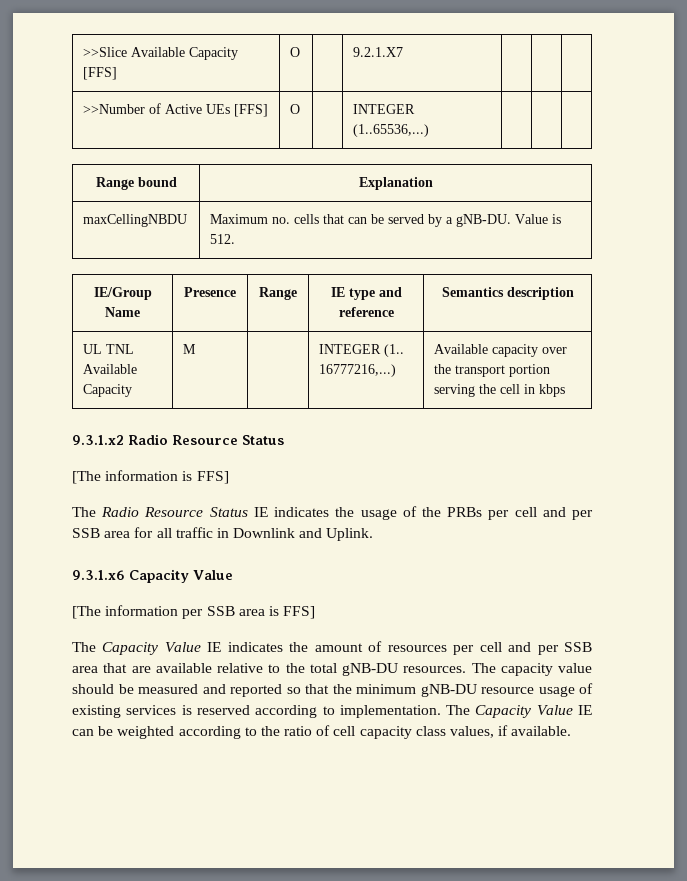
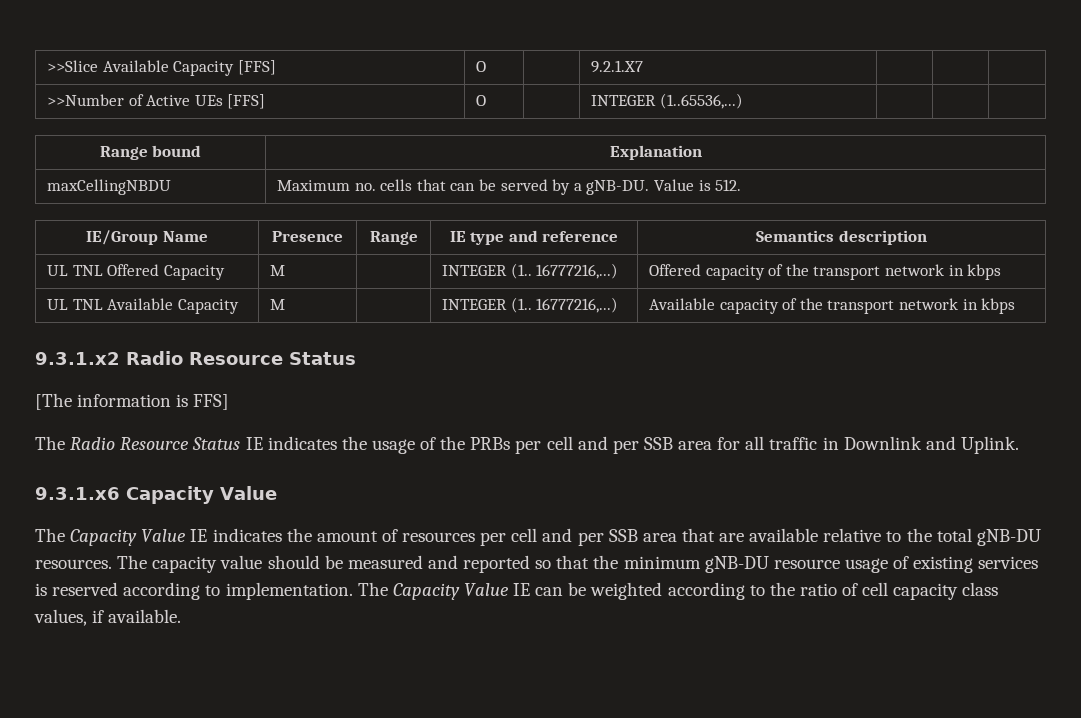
(574, 293) none -> [47,264,225,280] [270,265,286,276] [442,263,619,279] [649,264,1002,280] // UL TNL Offered Capacity | M | | INTEGER (1.. 16777216,...) | Offered capacity of the transport network in kbps
[542,347,568,354] [434,364,551,377] [434,384,521,397] over the transport portion serving the cell -> [782,298,959,314] of the transport network
[72,605,316,619] // [The information per SSB area is FFS] -> (277, 493) none

